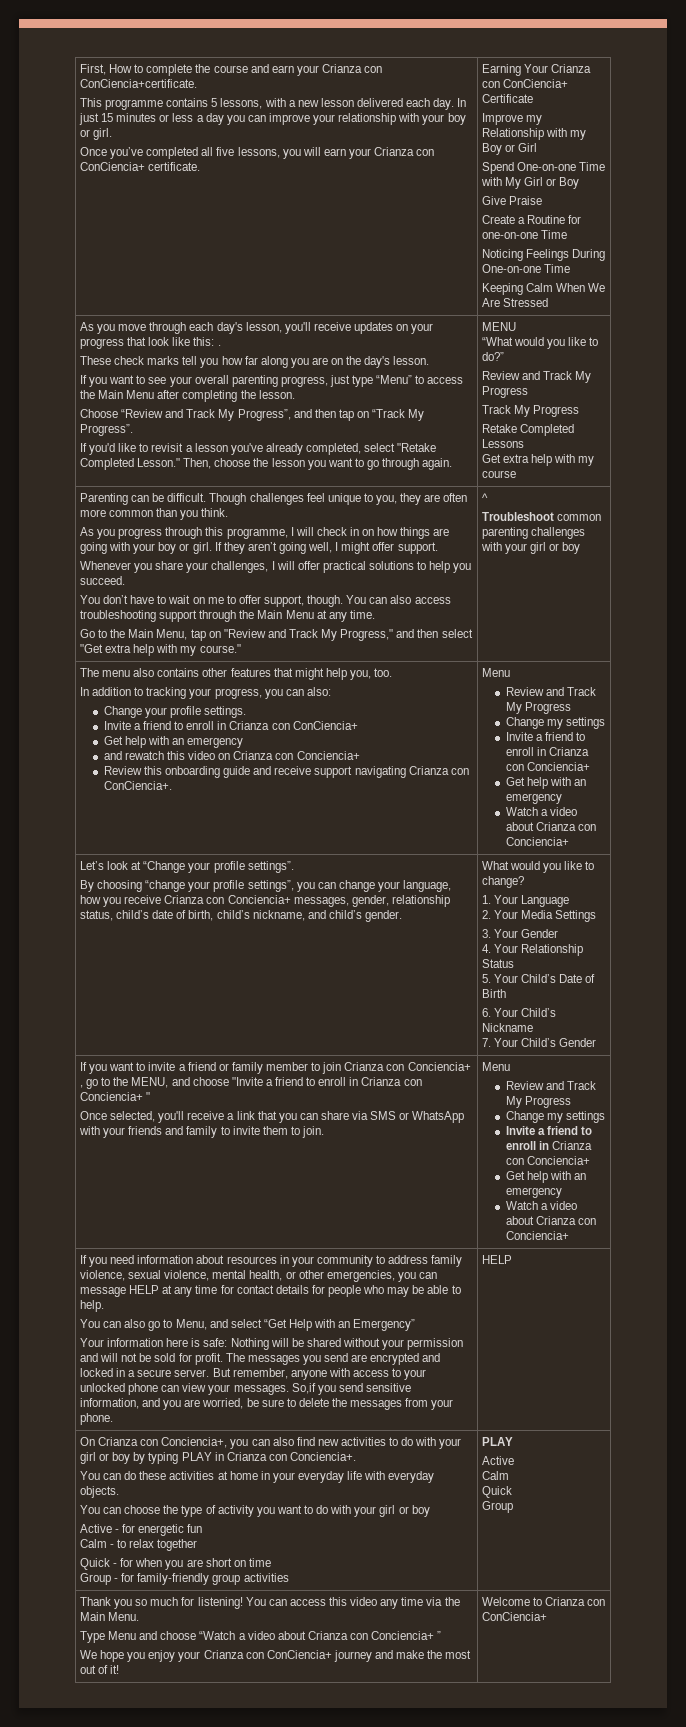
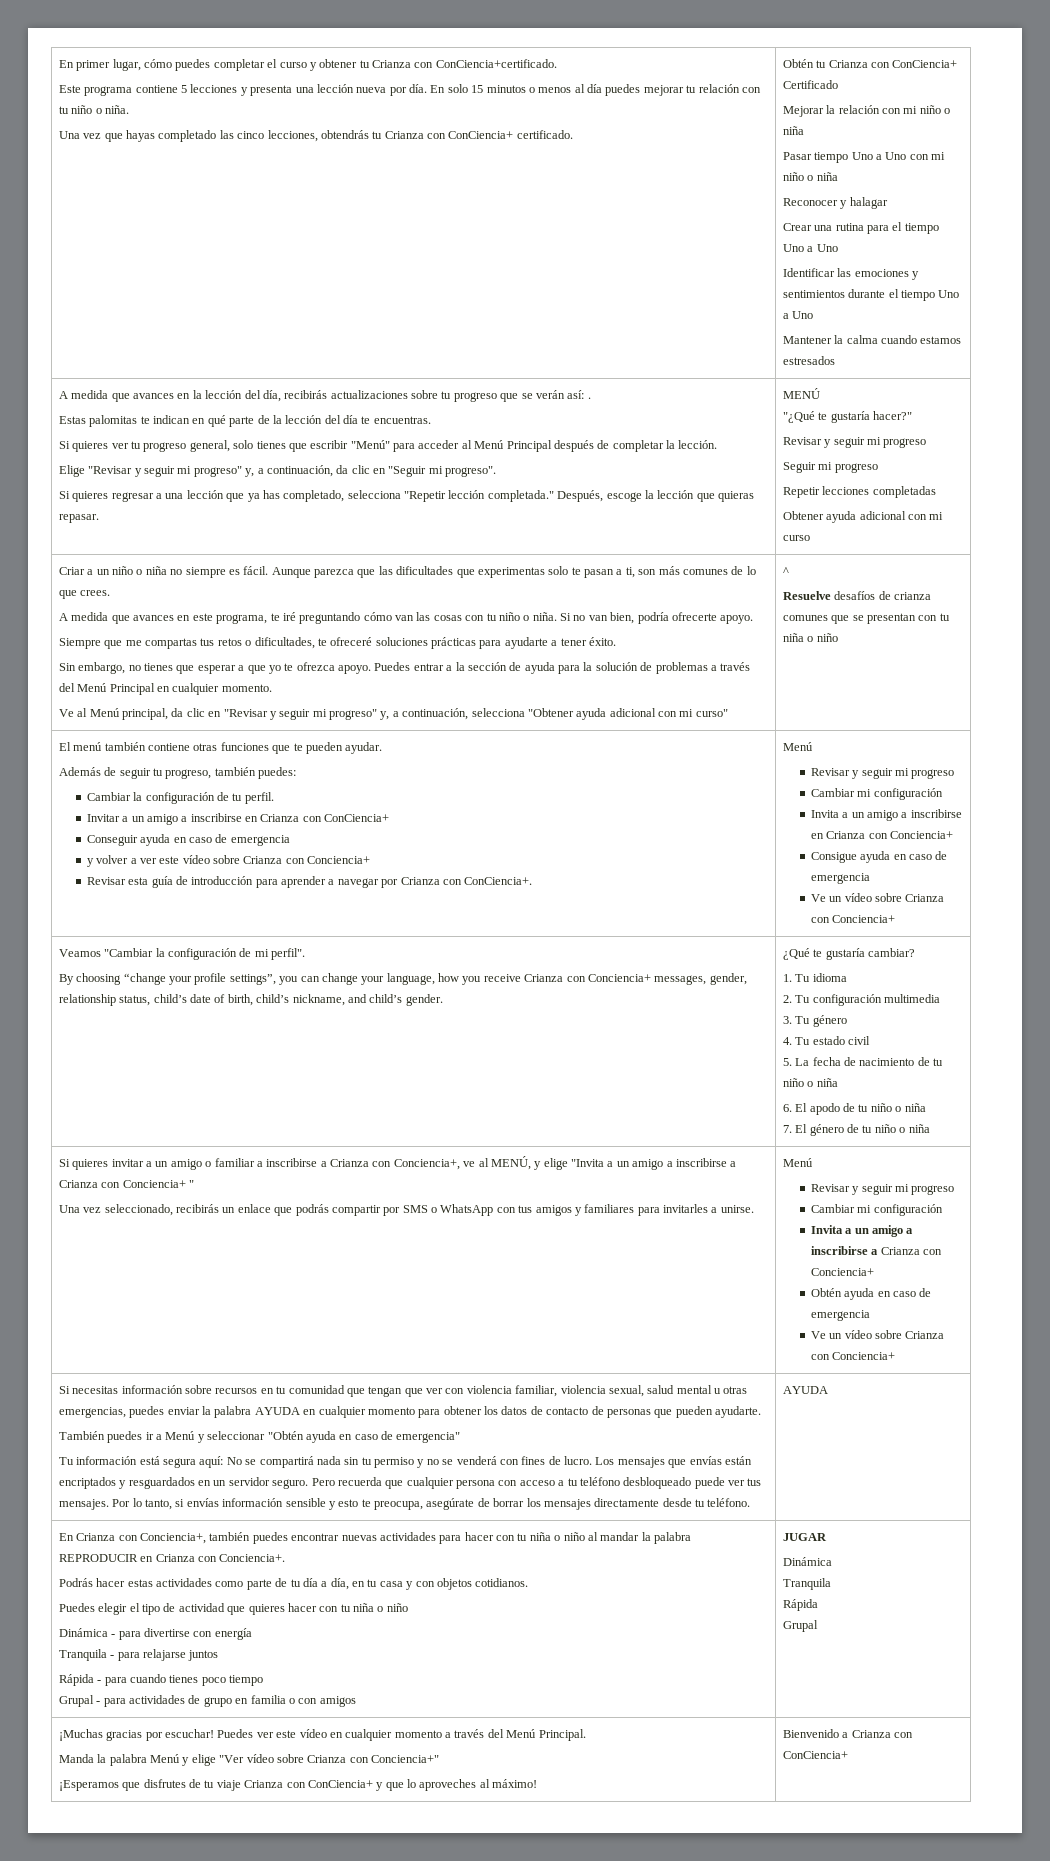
[80,64,383,76] [80,79,198,88] [80,98,467,110] [79,113,466,125] [80,128,113,140] [80,147,435,159] [80,162,201,171] [482,64,592,76] [482,79,569,88] [482,94,534,103] [482,113,543,125] [482,128,587,140] [482,143,538,155] [482,162,606,174] [481,177,580,189] [482,196,543,205] [482,215,582,224] [482,230,568,239] [482,249,606,261] [482,264,571,273] [482,283,606,295] [482,298,549,307] [80,322,434,334] [80,337,221,349] [80,356,430,368] [80,375,464,387] [80,390,295,402] [80,409,425,421] [80,424,134,436] [80,443,437,455] [80,458,453,470] [482,322,517,331] [482,337,599,349] [482,352,505,361] [482,371,592,383] [482,386,529,398] [482,405,580,417] [482,424,575,436] [482,439,525,448] [482,454,595,466] [482,470,517,478] [80,493,468,505] [80,508,229,520] [80,527,450,539] [80,542,438,554] [80,561,472,573] [80,576,126,585] [80,595,451,607] [80,610,375,622] [80,629,473,641] [80,644,241,656] [482,493,489,502] [482,512,602,521] [482,527,586,539] [481,542,581,554] [80,668,393,680] [80,687,331,699] [103,706,247,718] [103,721,358,730] [103,736,244,748] [103,751,360,760] [103,766,469,778] [103,781,172,790] [482,668,511,677] [505,687,596,696] [505,702,571,714] [505,717,605,729] [505,732,586,741] [505,747,589,756] [505,762,590,771] [505,777,587,789] [505,793,562,804] [505,807,577,816] [505,822,596,831] [505,837,569,846] [80,861,294,873] First, How to complete the course and earn your Crianza con ConCiencia+certificate. // This programme contains 5 lessons, with a new lesson delivered each day. In just 15 minutes or less a day you can improve your relationship with your boy or girl. // Once you’ve completed all five lessons, you will earn your Crianza con ConCiencia+ certificate. | Earning Your Crianza con ConCiencia+ Certificate // Improve my Relationship with my Boy or Girl // Spend One-on-one Time with My Girl or Boy // Give Praise // Create a Routine for one-on-one Time // Noticing Feelings During One-on-one Time // Keeping Calm When We Are Stressed // As you move through each day's lesson, you'll receive updates on your progress that look like this: . // These check marks tell you how far along you are on the day's lesson. // If you want to see your overall parenting progress, just type “Menu” to access the Main Menu after completing the lesson. // Choose “Review and Track My Progress”, and then tap on “Track My Progress”. // If you'd like to revisit a lesson you've already completed, select "Retake Completed Lesson." Then, choose the lesson you want to go through again. | MENU // “What would you like to do?” // Review and Track My Progress // Track My Progress // Retake Completed Lessons // Get extra help with my course // Parenting can be difficult. Though challenges feel unique to you, they are often more common than you think. // As you progress through this programme, I will check in on how things are going with your boy or girl. If they aren’t going well, I might offer support. // Whenever you share your challenges, I will offer practical solutions to help you succeed. // You don’t have to wait on me to offer support, though. You can also access troubleshooting support through the Main Menu at any time. // Go to the Main Menu, tap on "Review and Track My Progress," and then select "Get extra help with my course." | ^ // Troubleshoot common parenting challenges with your girl or boy // The menu also contains other features that might help you, too. // In addition to tracking your progress, you can also: // Change your profile settings. // Invite a friend to enroll in Crianza con ConCiencia+ // Get help with an emergency // and rewatch this video on Crianza con Conciencia+ // Review this onboarding guide and receive support navigating Crianza con ConCiencia+. | Menu // Review and Track My Progress // Change my settings // Invite a friend to enroll in Crianza con Conciencia+ // Get help with an emergency // Watch a video about Crianza con Conciencia+ // Let’s look at “Change your profile settings”. -> [58,59,557,71] [58,84,761,96] [58,105,130,114] [58,130,573,142] [782,59,958,68] [782,80,838,89] [782,105,951,117] [782,126,804,135] [782,152,946,163] [782,172,838,181] [782,197,888,209] [782,222,939,234] [782,244,838,252] [782,268,920,280] [782,289,960,301] [782,311,814,319] [782,335,962,344] [782,356,835,365] [58,390,591,402] [58,415,431,427] [58,440,718,452] [58,465,497,477] [58,490,755,502] [58,514,99,523] [782,388,820,399] [782,411,913,423] [782,437,927,448] [782,462,878,473] [782,486,936,498] [782,511,944,523] [782,535,810,541] [58,566,756,578] [58,590,111,599] [58,612,754,624] [58,637,616,649] [58,662,751,674] [58,683,272,695] [58,708,728,720] [782,567,789,575] [782,591,932,600] [782,613,950,624] [782,633,838,642] [58,742,383,754] [58,767,297,779] [86,792,274,804] [86,813,390,825] [86,834,290,846] [86,855,371,867] [86,876,533,888] [782,742,813,751] [810,768,955,779] [810,788,943,800] [810,809,962,821] [810,831,953,839] [810,851,948,863] [810,873,870,884] [810,893,945,902] [810,915,896,923] [58,948,306,960] En primer lugar, cómo puedes completar el curso y obtener tu Crianza con ConCiencia+certificado. // Este programa contiene 5 lecciones y presenta una lección nueva por día. En solo 15 minutos o menos al día puedes mejorar tu relación con tu niño o niña. // Una vez que hayas completado las cinco lecciones, obtendrás tu Crianza con ConCiencia+ certificado. | Obtén tu Crianza con ConCiencia+ Certificado // Mejorar la relación con mi niño o niña // Pasar tiempo Uno a Uno con mi niño o niña // Reconocer y halagar // Crear una rutina para el tiempo Uno a Uno // Identificar las emociones y sentimientos durante el tiempo Uno a Uno // Mantener la calma cuando estamos estresados // A medida que avances en la lección del día, recibirás actualizaciones sobre tu progreso que se verán así: . // Estas palomitas te indican en qué parte de la lección del día te encuentras. // Si quieres ver tu progreso general, solo tienes que escribir "Menú" para acceder al Menú Principal después de completar la lección. // Elige "Revisar y seguir mi progreso" y, a continuación, da clic en "Seguir mi progreso". // Si quieres regresar a una lección que ya has completado, selecciona "Repetir lección completada." Después, escoge la lección que quieras repasar. | MENÚ // "¿Qué te gustaría hacer?" // Revisar y seguir mi progreso // Seguir mi progreso // Repetir lecciones completadas // Obtener ayuda adicional con mi curso // Criar a un niño o niña no siempre es fácil. Aunque parezca que las dificultades que experimentas solo te pasan a ti, son más comunes de lo que crees. // A medida que avances en este programa, te iré preguntando cómo van las cosas con tu niño o niña. Si no van bien, podría ofrecerte apoyo. // Siempre que me compartas tus retos o dificultades, te ofreceré soluciones prácticas para ayudarte a tener éxito. // Sin embargo, no tienes que esperar a que yo te ofrezca apoyo. Puedes entrar a la sección de ayuda para la solución de problemas a través del Menú Principal en cualquier momento. // Ve al Menú principal, da clic en "Revisar y seguir mi progreso" y, a continuación, selecciona "Obtener ayuda adicional con mi curso" | ^ // Resuelve desafíos de crianza comunes que se presentan con tu niña o niño // El menú también contiene otras funciones que te pueden ayudar. // Además de seguir tu progreso, también puedes: // Cambiar la configuración de tu perfil. // Invitar a un amigo a inscribirse en Crianza con ConCiencia+ // Conseguir ayuda en caso de emergencia // y volver a ver este vídeo sobre Crianza con Conciencia+ // Revisar esta guía de introducción para aprender a navegar por Crianza con ConCiencia+. | Menú // Revisar y seguir mi progreso // Cambiar mi configuración // Invita a un amigo a inscribirse en Crianza con Conciencia+ // Consigue ayuda en caso de emergencia // Ve un vídeo sobre Crianza con Conciencia+ // Veamos "Cambiar la configuración de mi perfil".
[482,861,595,873] [482,876,525,888] What would you like to change? -> [782,948,916,960] ¿Qué te gustaría cambiar?
[494,895,570,907] Your Language -> [795,973,847,982] Tu idioma
[494,910,597,922] Your Media Settings -> [795,994,941,1006] Tu configuración multimedia
[494,929,559,938] Your Gender -> [795,1015,847,1027] Tu género
[494,944,584,956] [482,959,515,968] [482,974,596,983] [482,989,507,998] [482,1008,557,1017] [482,1023,534,1032] [482,1038,597,1047] [80,1062,471,1074] [80,1077,422,1089] [80,1092,151,1101] [80,1111,465,1123] [79,1126,325,1138] [482,1062,511,1071] [505,1081,596,1090] [505,1096,571,1108] [505,1111,605,1123] [505,1126,593,1135] [505,1141,592,1150] [505,1156,590,1165] [505,1171,587,1183] [505,1187,562,1198] [505,1201,577,1210] [505,1216,596,1225] [505,1231,569,1240] [80,1255,463,1267] [80,1270,438,1282] [80,1285,461,1297] [80,1300,105,1312] [80,1319,416,1331] [80,1338,464,1350] [80,1353,441,1365] [80,1368,427,1380] [80,1383,412,1395] [80,1398,454,1410] [80,1413,114,1425] [482,1255,513,1264] [80,1437,462,1449] [80,1452,357,1464] [80,1471,435,1483] [80,1486,120,1498] [80,1505,430,1517] [80,1524,203,1536] [80,1539,198,1551] [80,1558,271,1570] [80,1573,289,1585] [482,1437,514,1446] [482,1456,515,1465] [482,1471,510,1480] [482,1486,513,1498] [482,1501,514,1513] [80,1597,460,1609] [80,1612,140,1621] [80,1631,442,1643] [80,1650,472,1662] [80,1665,120,1674] [482,1597,543,1606] Your Relationship Status // 5. Your Child’s Date of Birth // 6. Your Child’s Nickname // 7. Your Child’s Gender // If you want to invite a friend or family member to join Crianza con Conciencia+ , go to the MENU, and choose "Invite a friend to enroll in Crianza con Conciencia+ " // Once selected, you'll receive a link that you can share via SMS or WhatsApp with your friends and family to invite them to join. | Menu // Review and Track My Progress // Change my settings // Invite a friend to enroll in Crianza con Conciencia+ // Get help with an emergency // Watch a video about Crianza con Conciencia+ // If you need information about resources in your community to address family violence, sexual violence, mental health, or other emergencies, you can message HELP at any time for contact details for people who may be able to help. // You can also go to Menu, and select “Get Help with an Emergency” // Your information here is safe: Nothing will be shared without your permission and will not be sold for profit. The messages you send are encrypted and locked in a secure server. But remember, anyone with access to your unlocked phone can view your messages. So,if you send sensitive information, and you are worried, be sure to delete the messages from your phone. | HELP // On Crianza con Conciencia+, you can also find new activities to do with your girl or boy by typing PLAY in Crianza con Conciencia+. // You can do these activities at home in your everyday life with everyday objects. // You can choose the type of activity you want to do with your girl or boy // Active - for energetic fun // Calm - to relax together // Quick - for when you are short on time // Group - for family-friendly group activities | PLAY // Active // Calm // Quick // Group // Thank you so much for listening! You can access this video any time via the Main Menu. // Type Menu and choose “Watch a video about Crianza con Conciencia+ ” // We hope you enjoy your Crianza con ConCiencia+ journey and make the most out of it! | Welcome to -> [795,1036,871,1045] [782,1057,944,1066] [782,1078,838,1087] [782,1103,926,1115] [782,1124,930,1136] [58,1156,737,1170] [58,1180,195,1188] [58,1204,754,1216] [782,1158,813,1167] [810,1184,955,1195] [810,1204,943,1216] [810,1225,914,1237] [810,1246,942,1255] [810,1268,874,1276] [810,1288,932,1300] [810,1310,870,1321] [810,1330,945,1339] [810,1352,896,1360] [58,1385,748,1397] [58,1406,762,1418] [58,1431,461,1443] [58,1456,752,1468] [58,1477,762,1489] [58,1498,751,1510] [782,1386,828,1394] [58,1532,692,1544] [58,1554,286,1562] [58,1578,529,1590] [58,1603,408,1615] [58,1628,252,1640] [58,1649,219,1661] [58,1674,264,1686] [58,1695,356,1707] [782,1533,827,1541] [782,1557,832,1566] [782,1578,831,1590] [782,1599,818,1611] [782,1620,818,1632] [58,1729,586,1741] [58,1754,440,1766] [58,1779,538,1791] [782,1729,849,1738] Tu estado civil // 5. La fecha de nacimiento de tu niño o niña // 6. El apodo de tu niño o niña // 7. El género de tu niño o niña // Si quieres invitar a un amigo o familiar a inscribirse a Crianza con Conciencia+, ve al MENÚ, y elige "Invita a un amigo a inscribirse a Crianza con Conciencia+ " // Una vez seleccionado, recibirás un enlace que podrás compartir por SMS o WhatsApp con tus amigos y familiares para invitarles a unirse. | Menú // Revisar y seguir mi progreso // Cambiar mi configuración // Invita a un amigo a inscribirse a Crianza con Conciencia+ // Obtén ayuda en caso de emergencia // Ve un vídeo sobre Crianza con Conciencia+ // Si necesitas información sobre recursos en tu comunidad que tengan que ver con violencia familiar, violencia sexual, salud mental u otras emergencias, puedes enviar la palabra AYUDA en cualquier momento para obtener los datos de contacto de personas que pueden ayudarte. // También puedes ir a Menú y seleccionar "Obtén ayuda en caso de emergencia" // Tu información está segura aquí: No se compartirá nada sin tu permiso y no se venderá con fines de lucro. Los mensajes que envías están encriptados y resguardados en un servidor seguro. Pero recuerda que cualquier persona con acceso a tu teléfono desbloqueado puede ver tus mensajes. Por lo tanto, si envías información sensible y esto te preocupa, asegúrate de borrar los mensajes directamente desde tu teléfono. | AYUDA // En Crianza con Conciencia+, también puedes encontrar nuevas actividades para hacer con tu niña o niño al mandar la palabra REPRODUCIR en Crianza con Conciencia+. // Podrás hacer estas actividades como parte de tu día a día, en tu casa y con objetos cotidianos. // Puedes elegir el tipo de actividad que quieres hacer con tu niña o niño // Dinámica - para divertirse con energía // Tranquila - para relajarse juntos // Rápida - para cuando tienes poco tiempo // Grupal - para actividades de grupo en familia o con amigos | JUGAR // Dinámica // Tranquila // Rápida // Grupal // ¡Muchas gracias por escuchar! Puedes ver este vídeo en cualquier momento a través del Menú Principal. // Manda la palabra Menú y elige "Ver vídeo sobre Crianza con Conciencia+" // ¡Esperamos que disfrutes de tu viaje Crianza con ConCiencia+ y que lo aproveches al máximo! | Bienvenido a

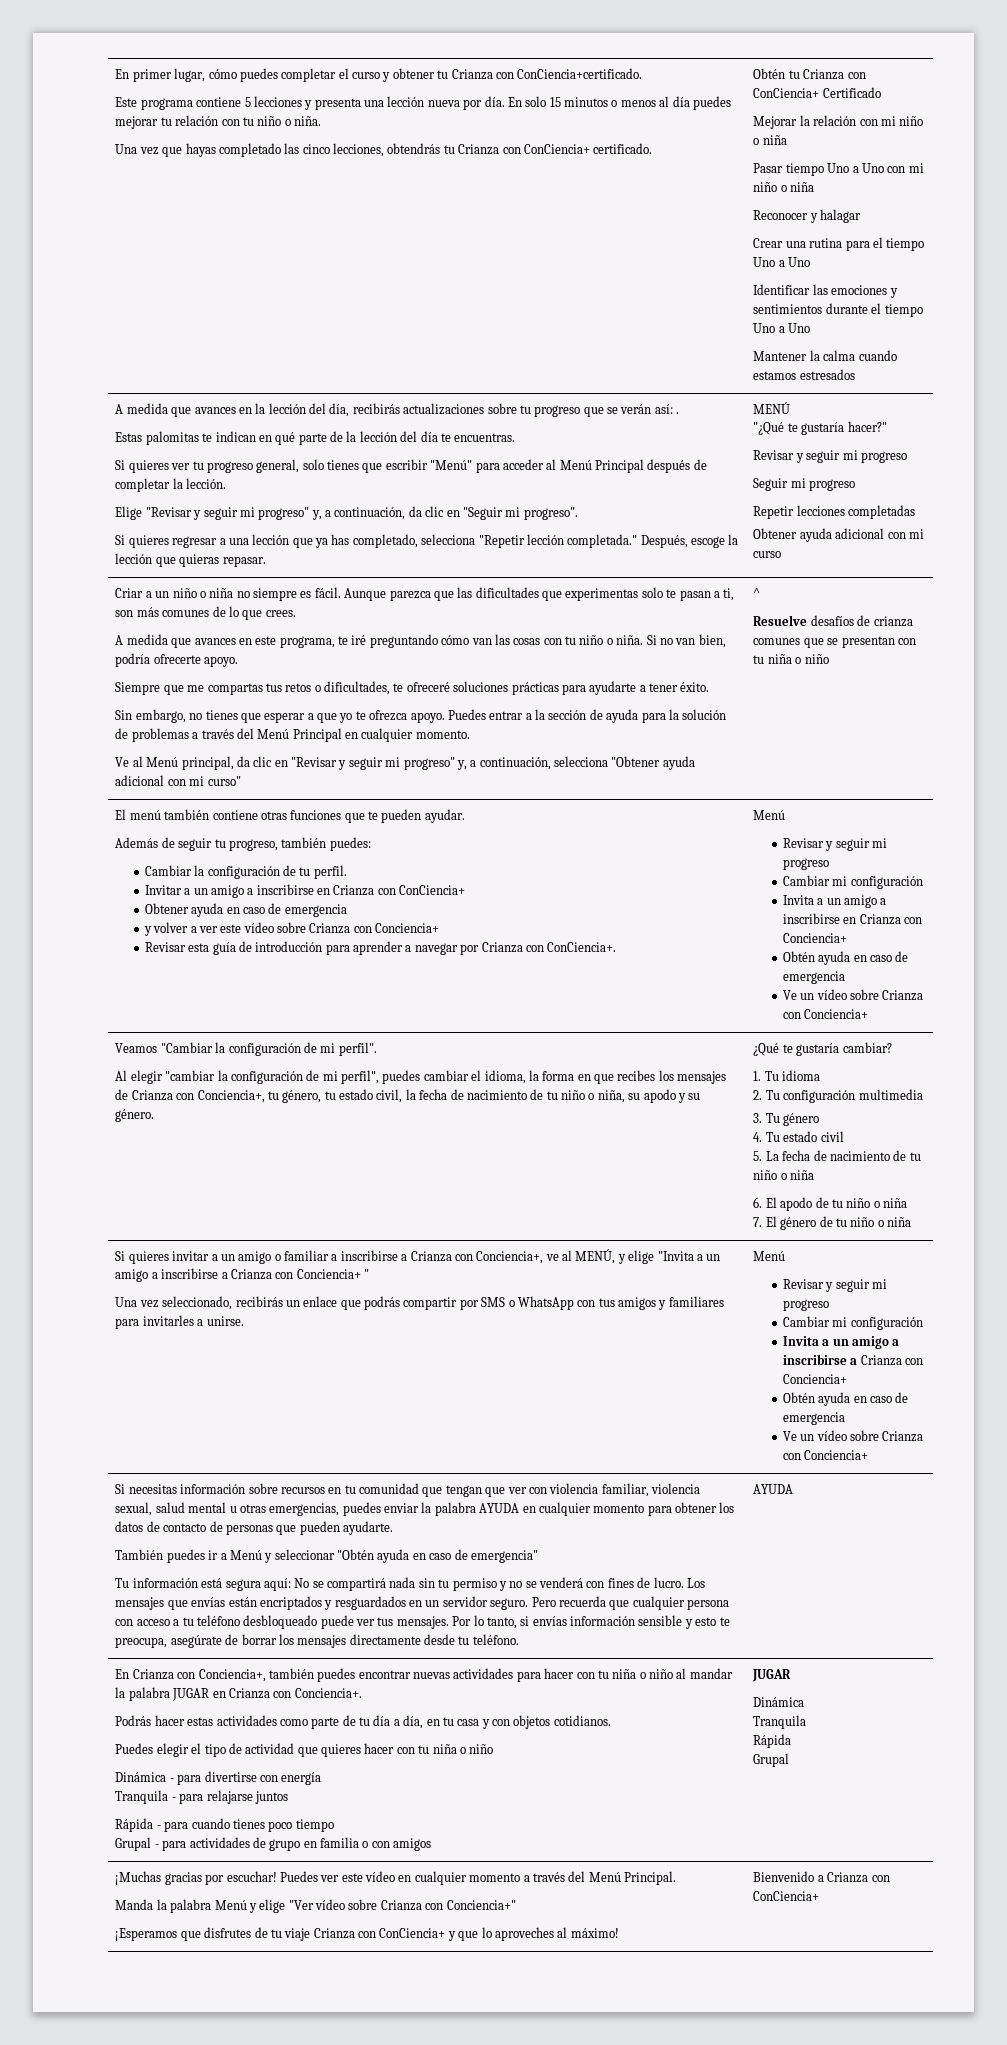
[86,835,138,846] Conseguir -> [144,903,189,914] Obtener
[810,852,857,863] Consigue -> [782,951,815,962] Obtén
[58,973,747,985] [58,994,443,1006] By choosing “change your profile settings”, you can change your language, how you receive Crianza con Conciencia+ messages, gender, relationship status, child’s date of birth, child’s nickname, and child’s gender. -> [115,1070,727,1084] [115,1089,701,1103] [115,1109,155,1122] Al elegir "cambiar la configuración de mi perfil", puedes cambiar el idioma, la forma en que recibes los mensajes de Crianza con Conciencia+, tu género, tu estado civil, la fecha de nacimiento de tu niño o niña, su apodo y su género.
[58,1554,138,1562] REPRODUCIR -> [172,1688,210,1701] JUGAR

